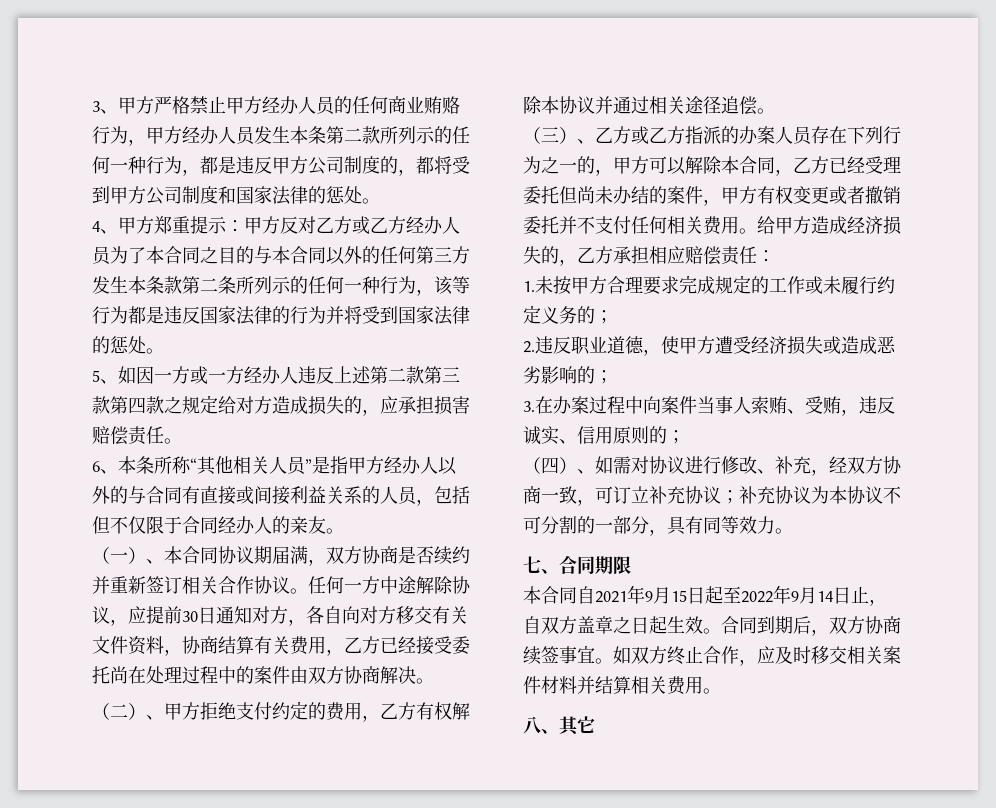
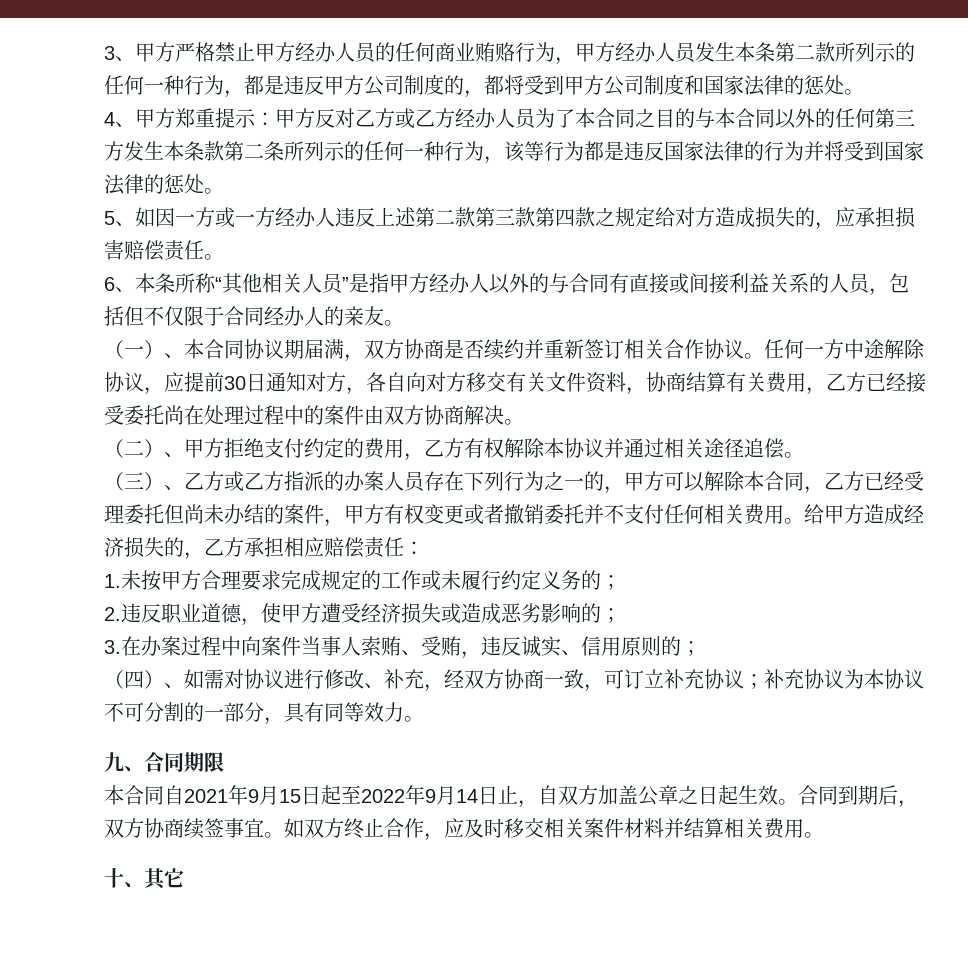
[523,556,541,573] 七 -> [104,752,124,772] 九
[577,616,595,633] 盖 -> [598,785,658,806] 加盖公
[523,716,541,734] 八 -> [104,868,124,888] 十

